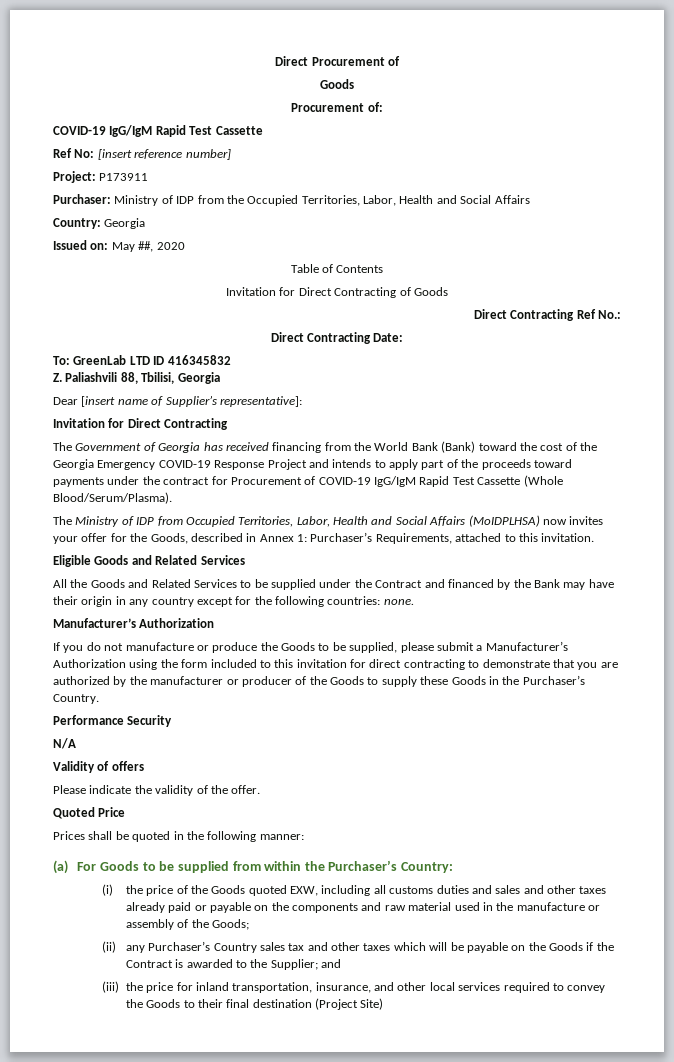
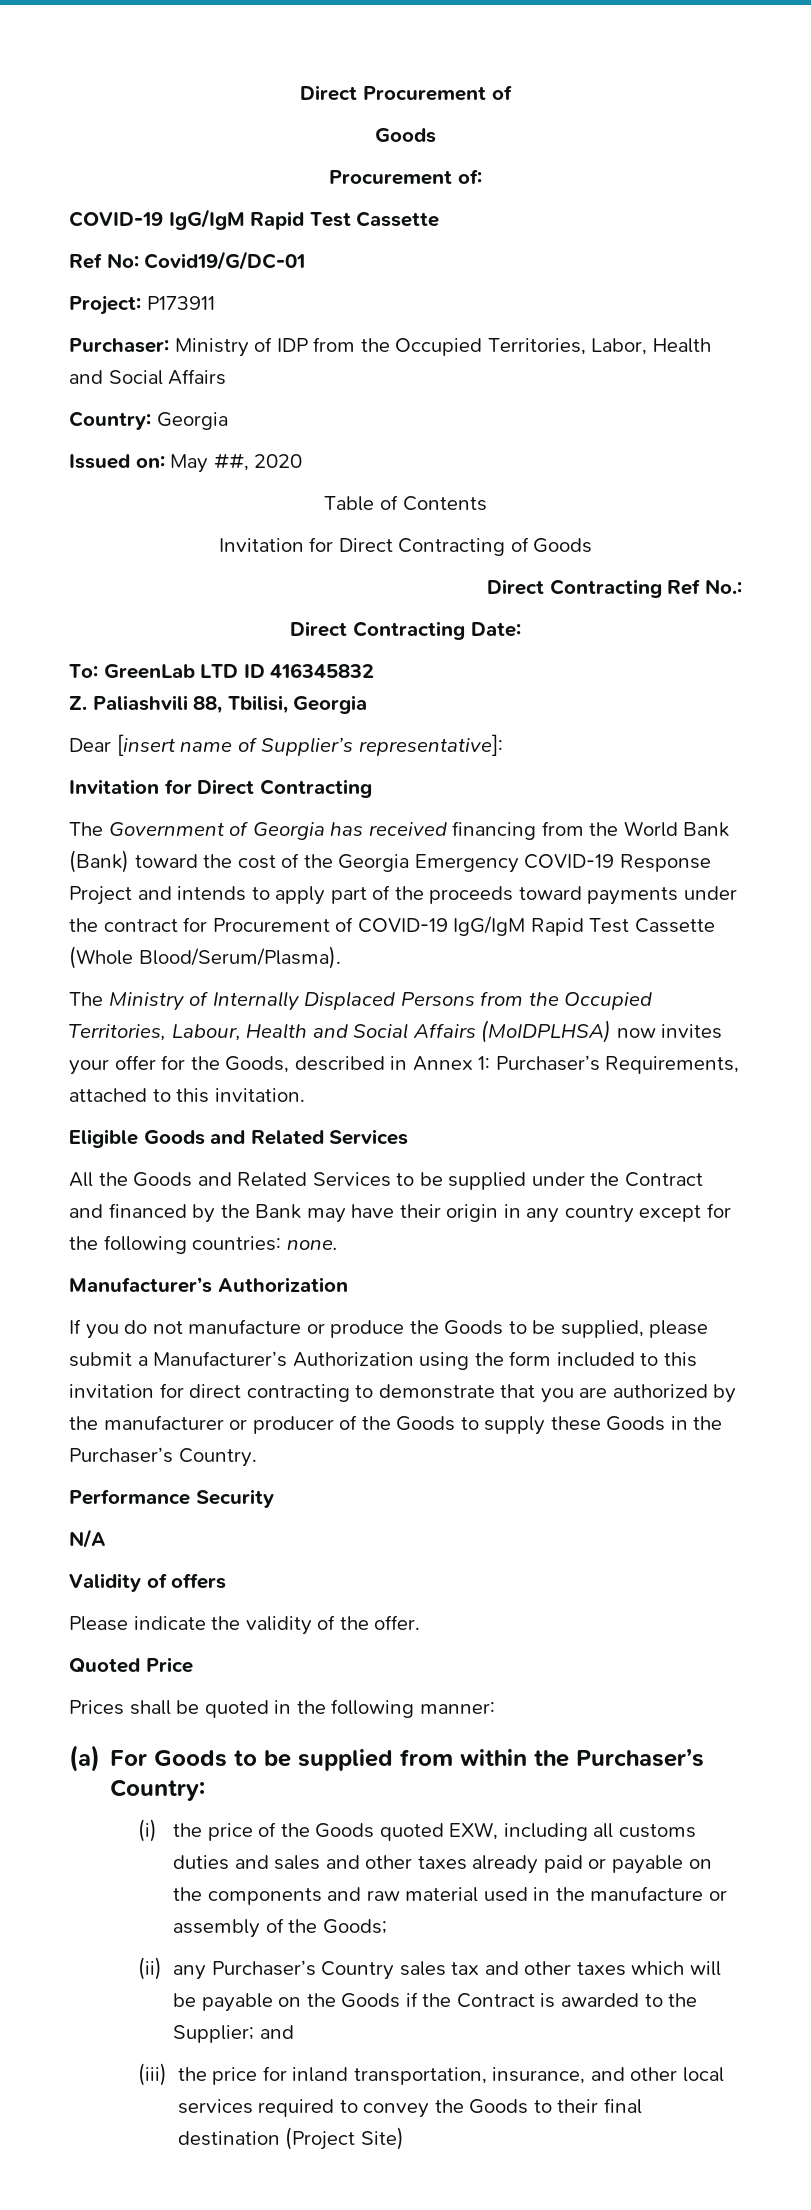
[97,149,231,160] [insert reference number] -> [144,251,306,270] Covid19/G/DC-01
[136,516,330,527] IDP from Occupied Territories, Labor, -> [212,991,653,1011] [69,1024,241,1041] Internally Displaced Persons from the Occupied Territories, Labour,

